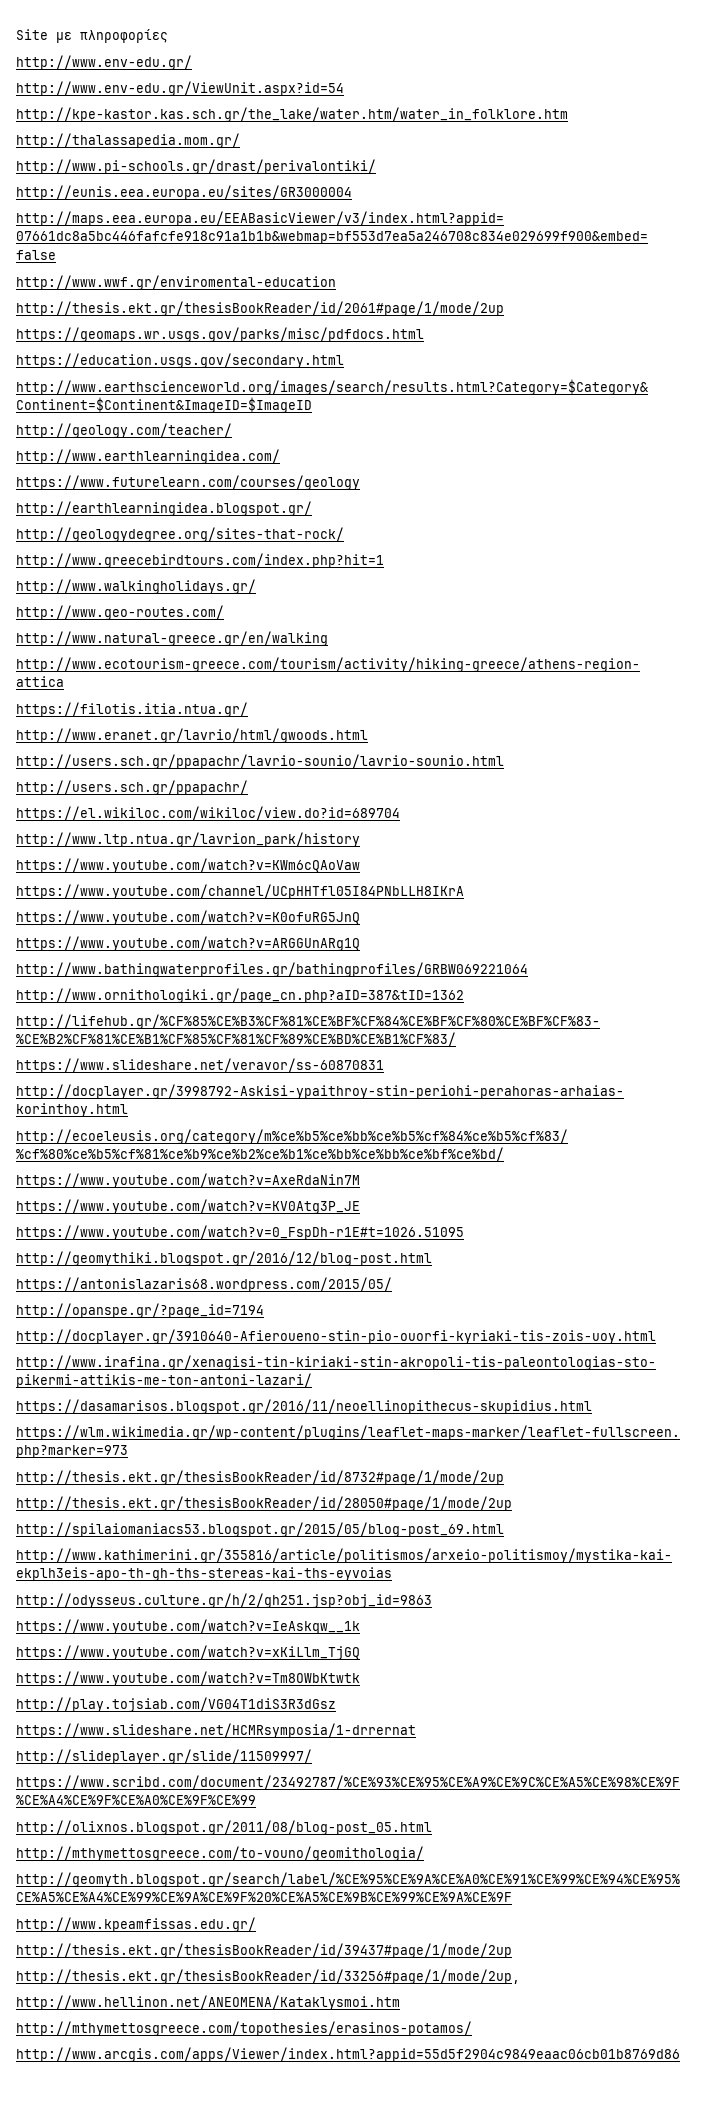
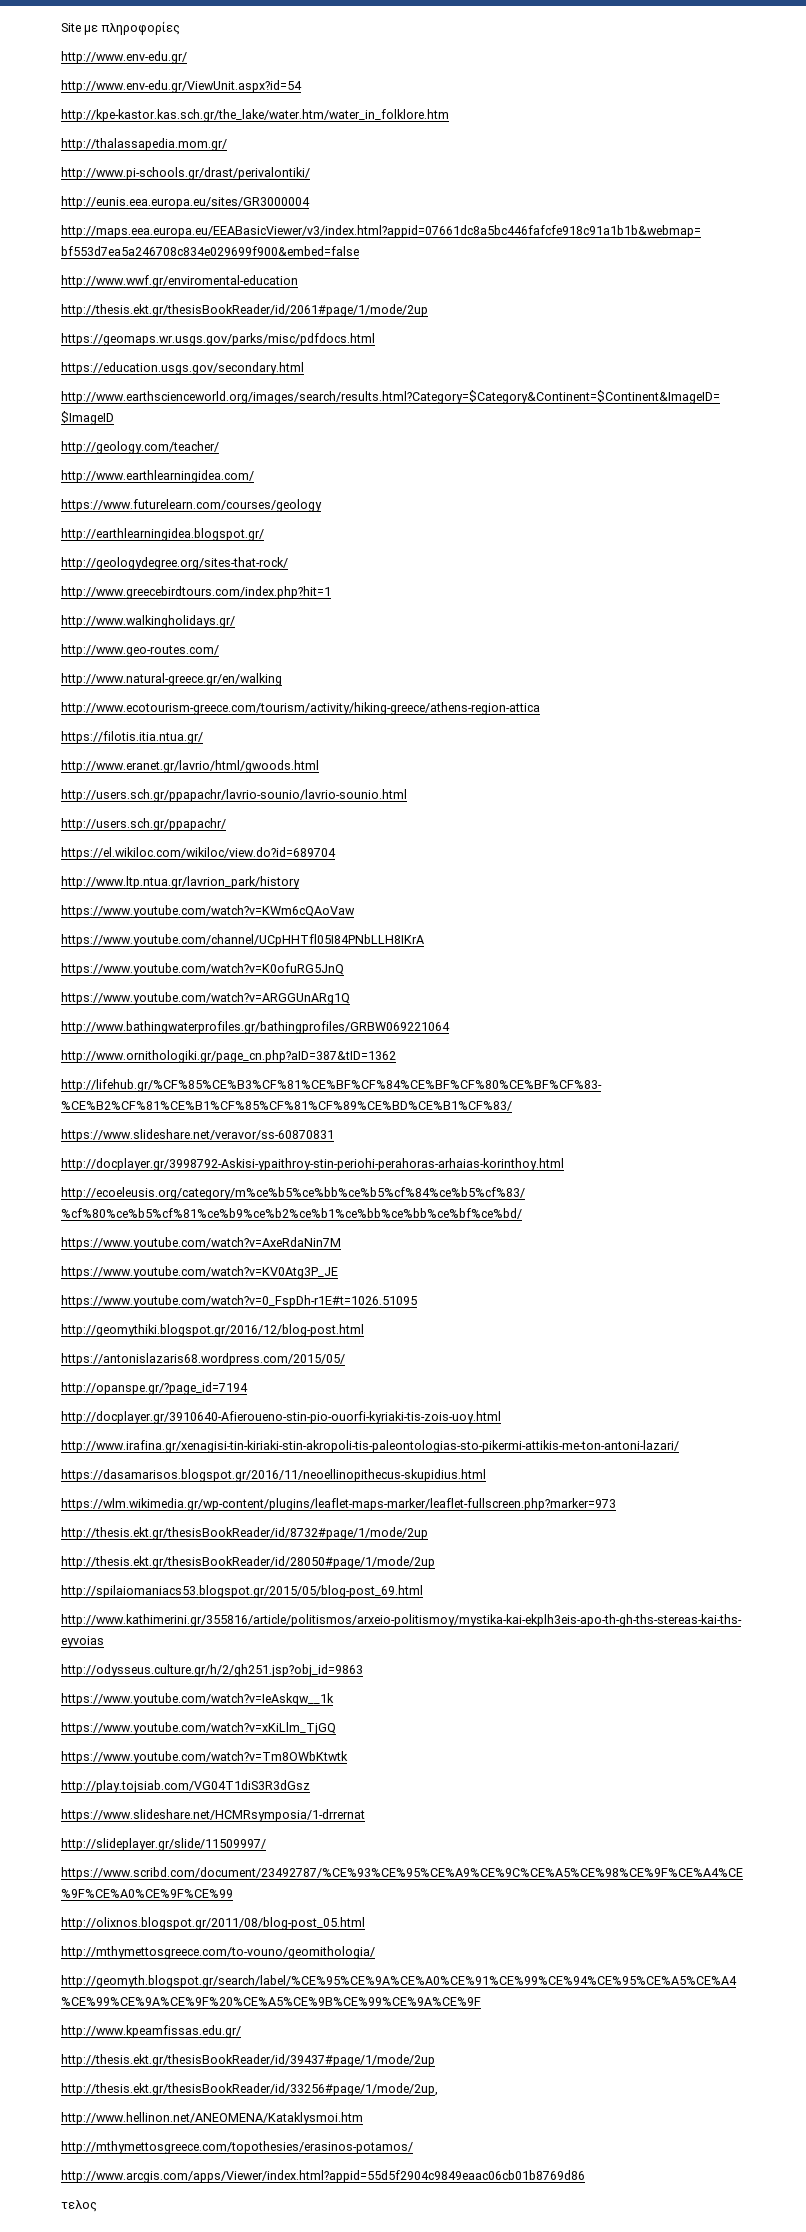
(680, 2054) none -> [61,2200,97,2212] // τελος

